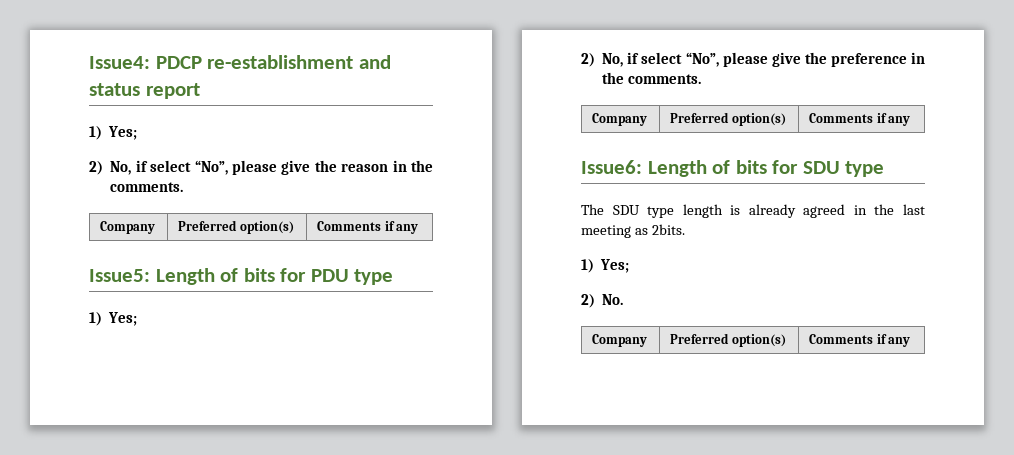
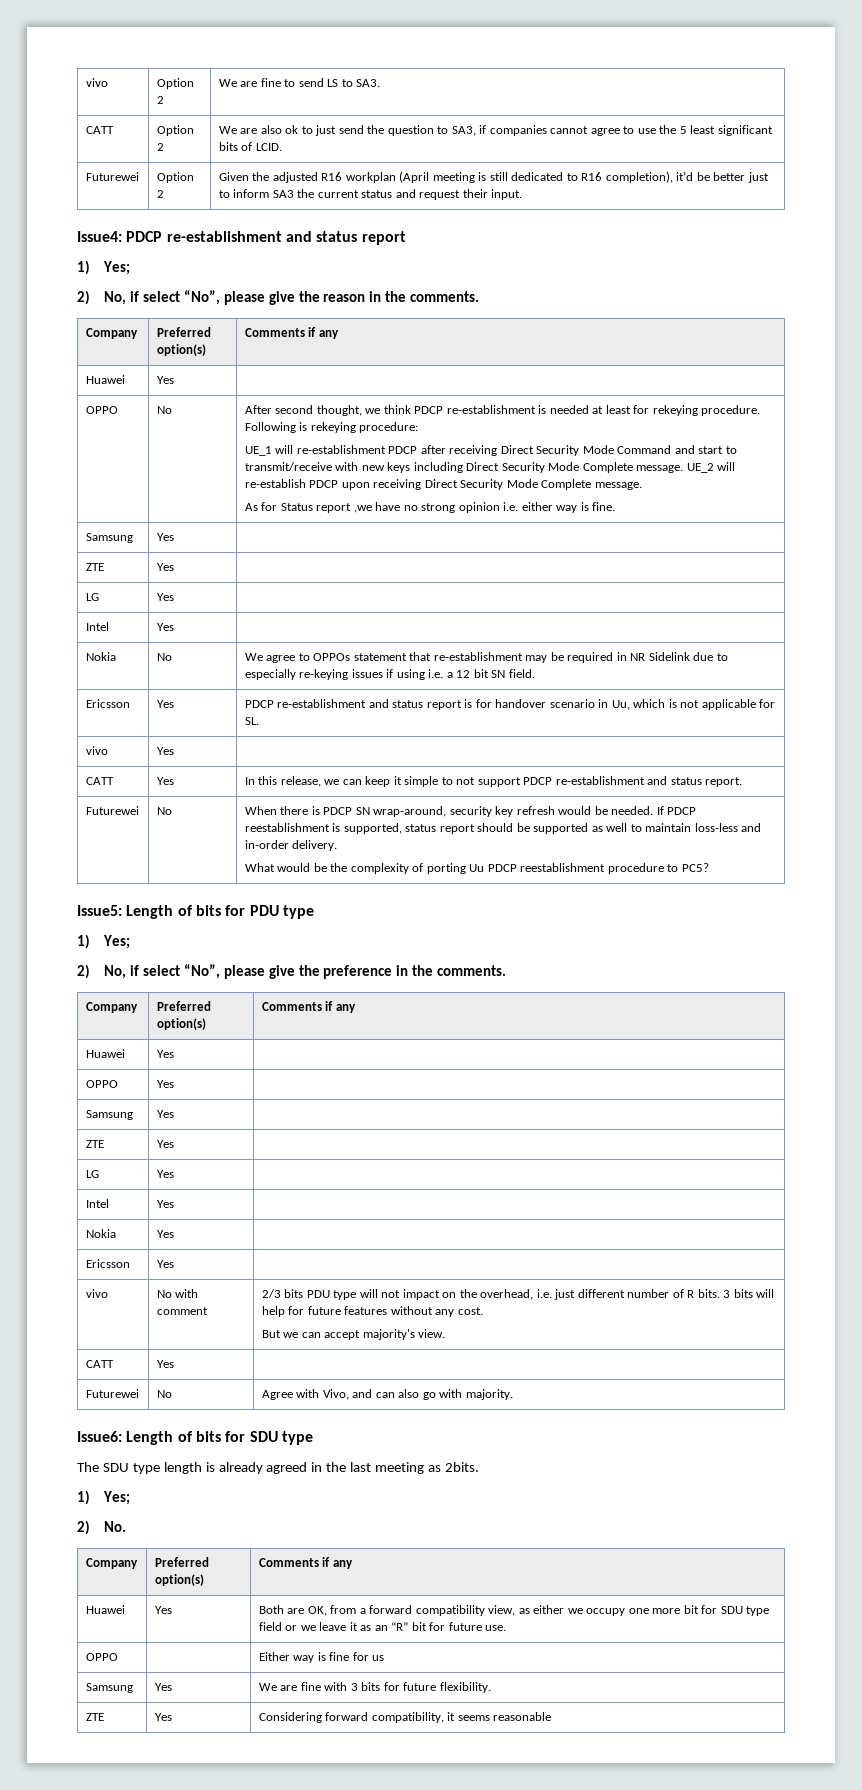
(89, 62) none -> [85,78,108,87] [156,78,194,89] [156,96,164,104] [218,78,381,87] [85,126,114,134] [156,125,194,136] [156,143,164,151] [218,125,773,136] [218,142,282,151] [85,172,139,181] [156,172,194,183] [156,190,164,198] [218,171,769,183] [218,189,523,200] vivo | Option 2 | We are fine to send LS to SA3. // CATT | Option 2 | We are also ok to just send the question to SA3, if companies cannot agree to use the 5 least significant bits of LCID. // Futurewei | Option 2 | Given the adjusted R16 workplan (April meeting is still dedicated to R16 completion), it’d be better just to inform SA3 the current status and request their input. //
(419, 229) none -> [85,375,125,384] [156,376,174,384] [85,406,118,414] [156,406,172,414] [244,405,761,416] [244,422,419,433] [244,445,737,456] [244,462,736,473] [244,479,642,490] [244,502,616,513] [85,533,133,543] [156,533,174,541] [85,563,104,571] [156,563,174,571] [85,593,99,601] [156,593,174,601] [85,622,109,631] [156,623,174,631] [85,652,116,661] [156,653,172,661] [244,652,728,663] [244,669,535,680] [85,699,130,708] [156,700,174,708] [244,699,776,710] [244,717,259,725] [85,746,108,755] [156,747,174,755] [85,777,114,785] [156,777,174,785] [244,776,743,787] [85,806,139,815] [156,807,172,815] [244,806,697,817] [244,823,762,834] [244,840,338,851] [244,863,709,874] // Huawei | Yes | // OPPO | No | After second thought, we think PDCP re-establishment is needed at least for rekeying procedure. Following is rekeying procedure: // UE_1 will re-establishment PDCP after receiving Direct Security Mode Command and start to transmit/receive with new keys including Direct Security Mode Complete message. UE_2 will re-establish PDCP upon receiving Direct Security Mode Complete message. // As for Status report ,we have no strong opinion i.e. either way is fine. // Samsung | Yes | // ZTE | Yes | // LG | Yes | // Intel | Yes | // Nokia | No | We agree to OPPOs statement that re-establishment may be required in NR Sidelink due to especially re-keying issues if using i.e. a 12 bit SN field. // Ericsson | Yes | PDCP re-establishment and status report is for handover scenario in Uu, which is not applicable for SL. // vivo | Yes | // CATT | Yes | In this release, we can keep it simple to not support PDCP re-establishment and status report. // Futurewei | No | When there is PDCP SN wrap-around, security key refresh would be needed. If PDCP reestablishment is supported, status report should be supported as well to maintain loss-less and in-order delivery. // What would be the complexity of porting Uu PDCP reestablishment procedure to PC5?
(911, 121) none -> [85,1049,125,1058] [156,1050,174,1058] [85,1080,118,1088] [156,1080,174,1088] [85,1110,133,1120] [156,1110,174,1118] [85,1140,104,1148] [156,1140,174,1148] [85,1170,99,1178] [156,1170,174,1178] [85,1199,109,1208] [156,1200,174,1208] [85,1229,116,1238] [156,1230,174,1238] [85,1259,130,1268] [156,1260,174,1268] [85,1289,108,1298] [156,1289,199,1298] [156,1307,208,1315] [261,1289,775,1300] [261,1306,483,1317] [261,1329,446,1340] [85,1360,114,1368] [156,1360,174,1368] [85,1389,139,1398] [156,1390,172,1398] [261,1389,513,1400] // Huawei | Yes | // OPPO | Yes | // Samsung | Yes | // ZTE | Yes | // LG | Yes | // Intel | Yes | // Nokia | Yes | // Ericsson | Yes | // vivo | No with comment | 2/3 bits PDU type will not impact on the overhead, i.e. just different number of R bits. 3 bits will help for future features without any cost. // But we can accept majority's view. // CATT | Yes | // Futurewei | No | Agree with Vivo, and can also go with majority.
(911, 342) none -> [85,1605,125,1614] [154,1606,172,1614] [258,1605,770,1616] [258,1622,507,1631] [85,1653,118,1661] [258,1652,385,1663] [85,1683,133,1693] [154,1683,172,1691] [258,1682,491,1693] [85,1713,104,1721] [154,1713,172,1721] [258,1712,552,1723] // Huawei | Yes | Both are OK, from a forward compatibility view, as either we occupy one more bit for SDU type field or we leave it as an “R” bit for future use. // OPPO | | Either way is fine for us // Samsung | Yes | We are fine with 3 bits for future flexibility. // ZTE | Yes | Considering forward compatibility, it seems reasonable

